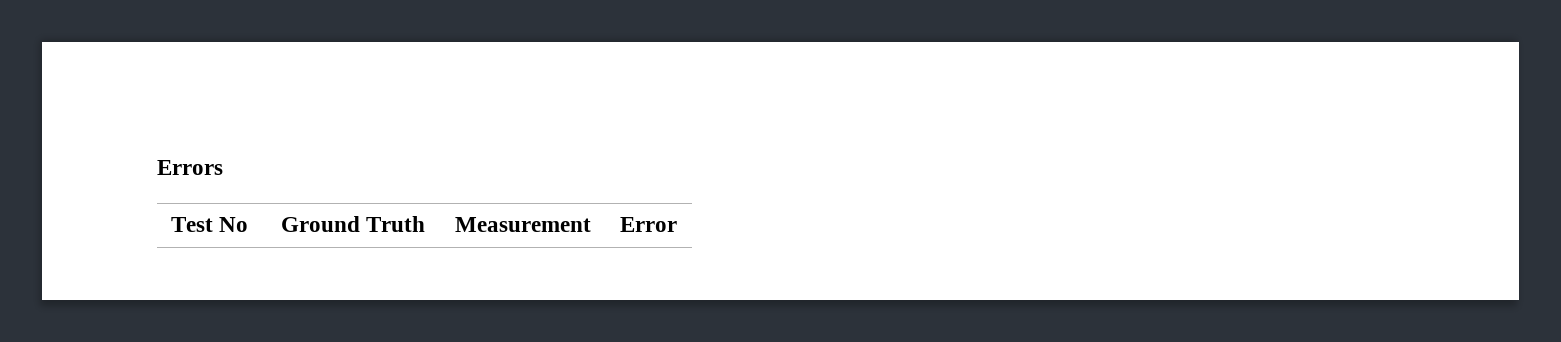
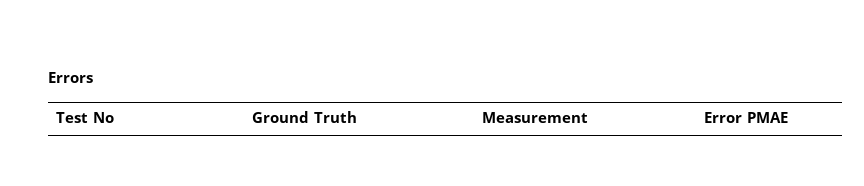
(677, 224) none -> [746,112,788,123] PMAE

